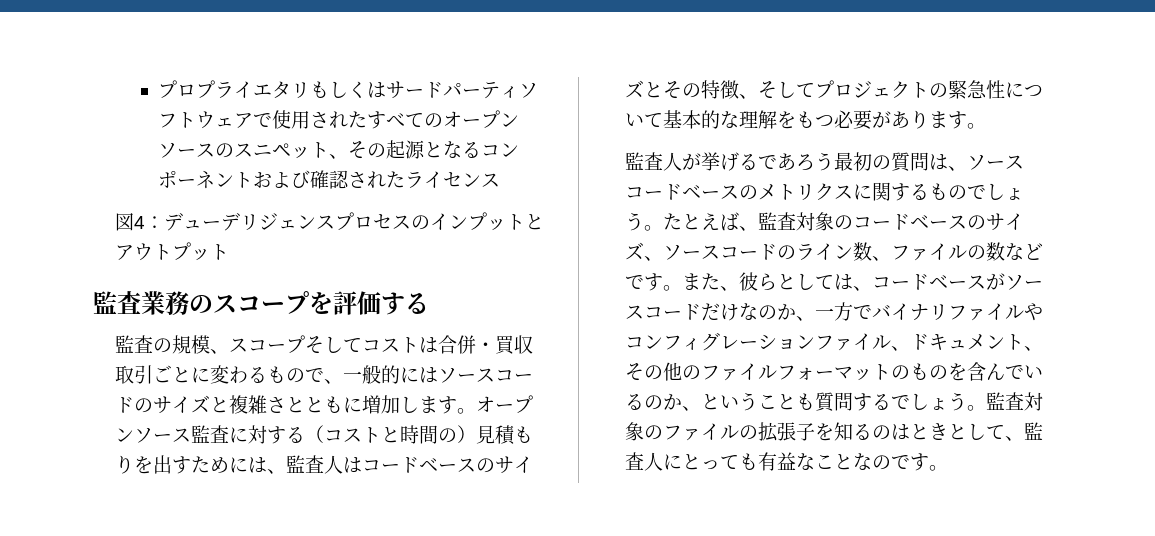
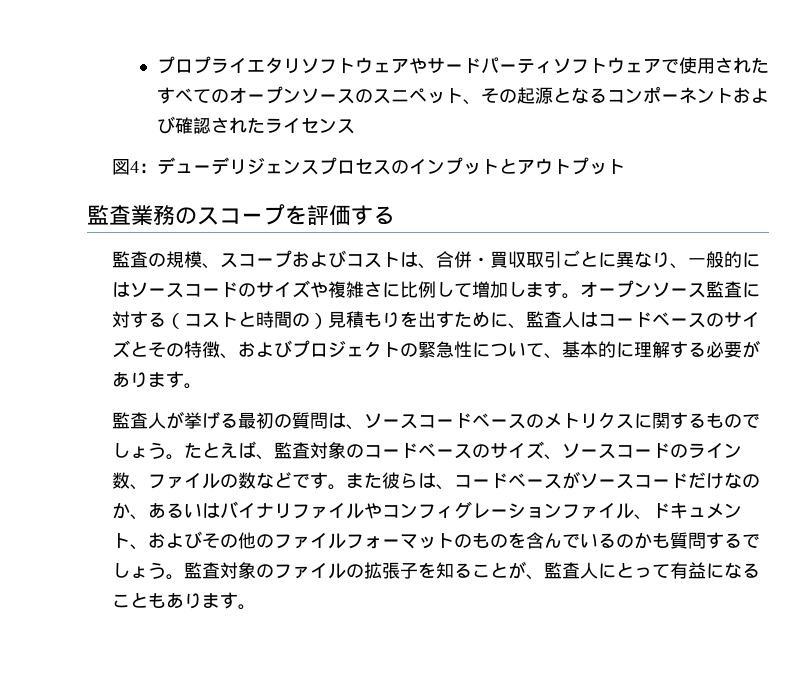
[310,81,387,98] もしくは -> [300,57,427,74] ソフトウェアや
[305,336,363,354] そして -> [291,250,346,268] および
(439, 345) none -> [417,263,436,269] 、
[210,365,325,384] 変わるもので -> [615,251,670,268] 異なり
[210,395,363,414] と複雑さとともに -> [309,281,472,298] や複雑さに比例して
[248,457,268,473] は -> (508, 320) none
[758,81,816,99] そして -> [237,340,292,358] および
[663,110,835,129] 基本的な理解をもつ -> [543,341,706,359] 、基本的に理解する
[758,152,835,171] であろう -> (238, 420) none
[720,272,835,291] 、彼らとして -> [381,472,418,489] 彼ら
[815,302,873,321] 一方で -> [147,503,220,519] あるいは
(1044, 348) none -> [147,531,202,549] および
[682,392,797,411] 、ということ -> (652, 540) none
[872,423,1006,440] のはときとして -> [471,561,526,579] ことが
[739,452,911,471] も有益なことなので -> [669,562,760,579] [111,592,220,609] 有益になることもありま

